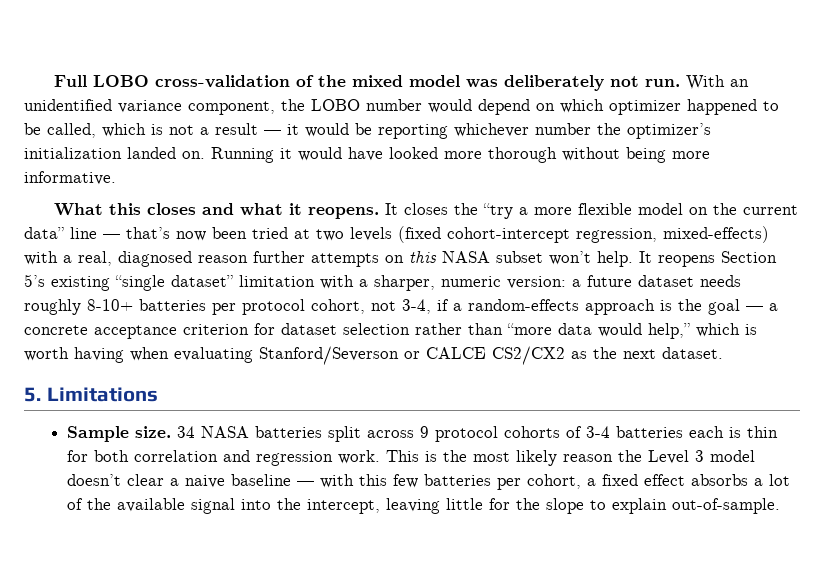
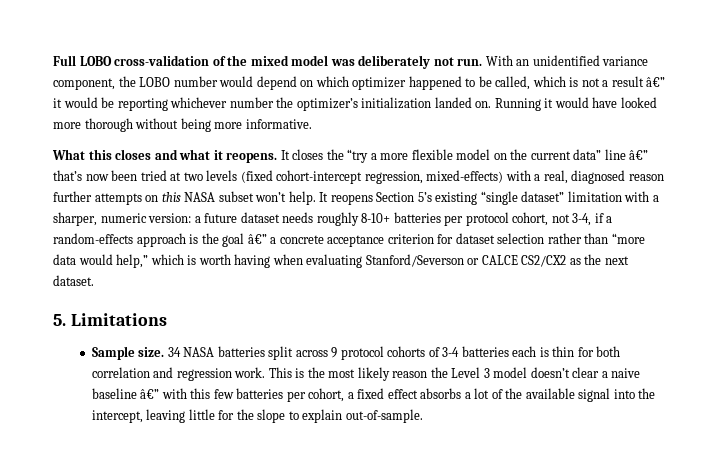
[264,130,281,135] — -> [646,77,666,87] â€”
[103,234,120,239] — -> [629,150,649,160] â€”
[746,306,763,311] — -> [247,234,267,244] â€”
[296,481,314,486] — -> [140,389,160,399] â€”

